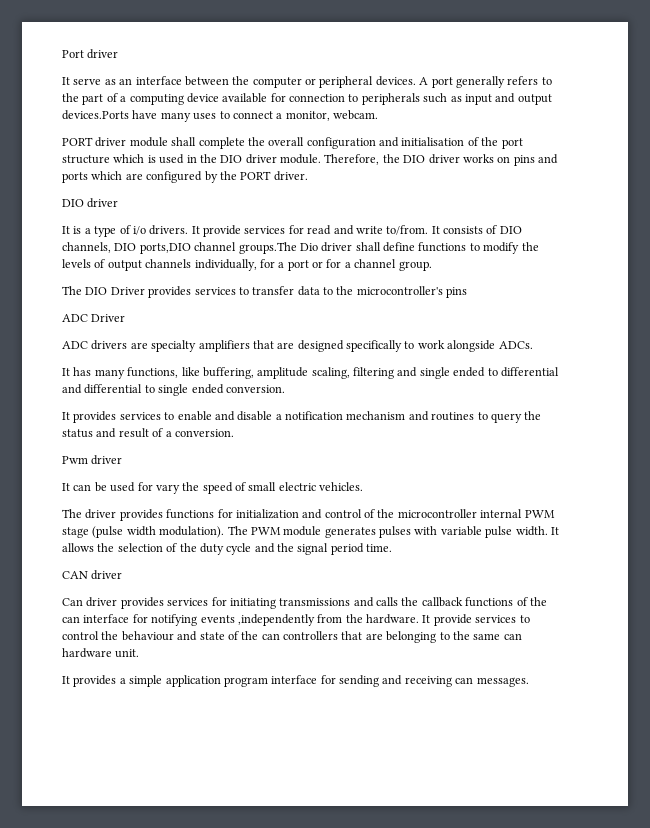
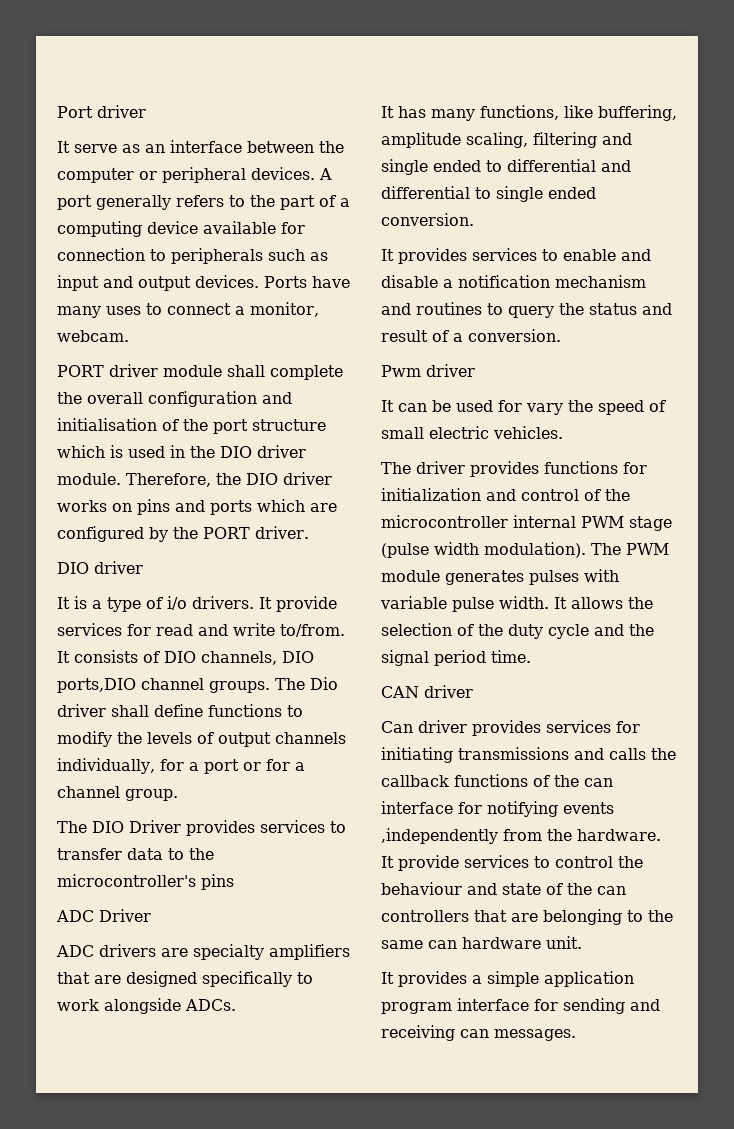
[62,110,129,120] devices.Ports -> [195,275,307,288] devices. Ports
[238,242,297,254] groups.The -> [209,678,305,693] groups. The

